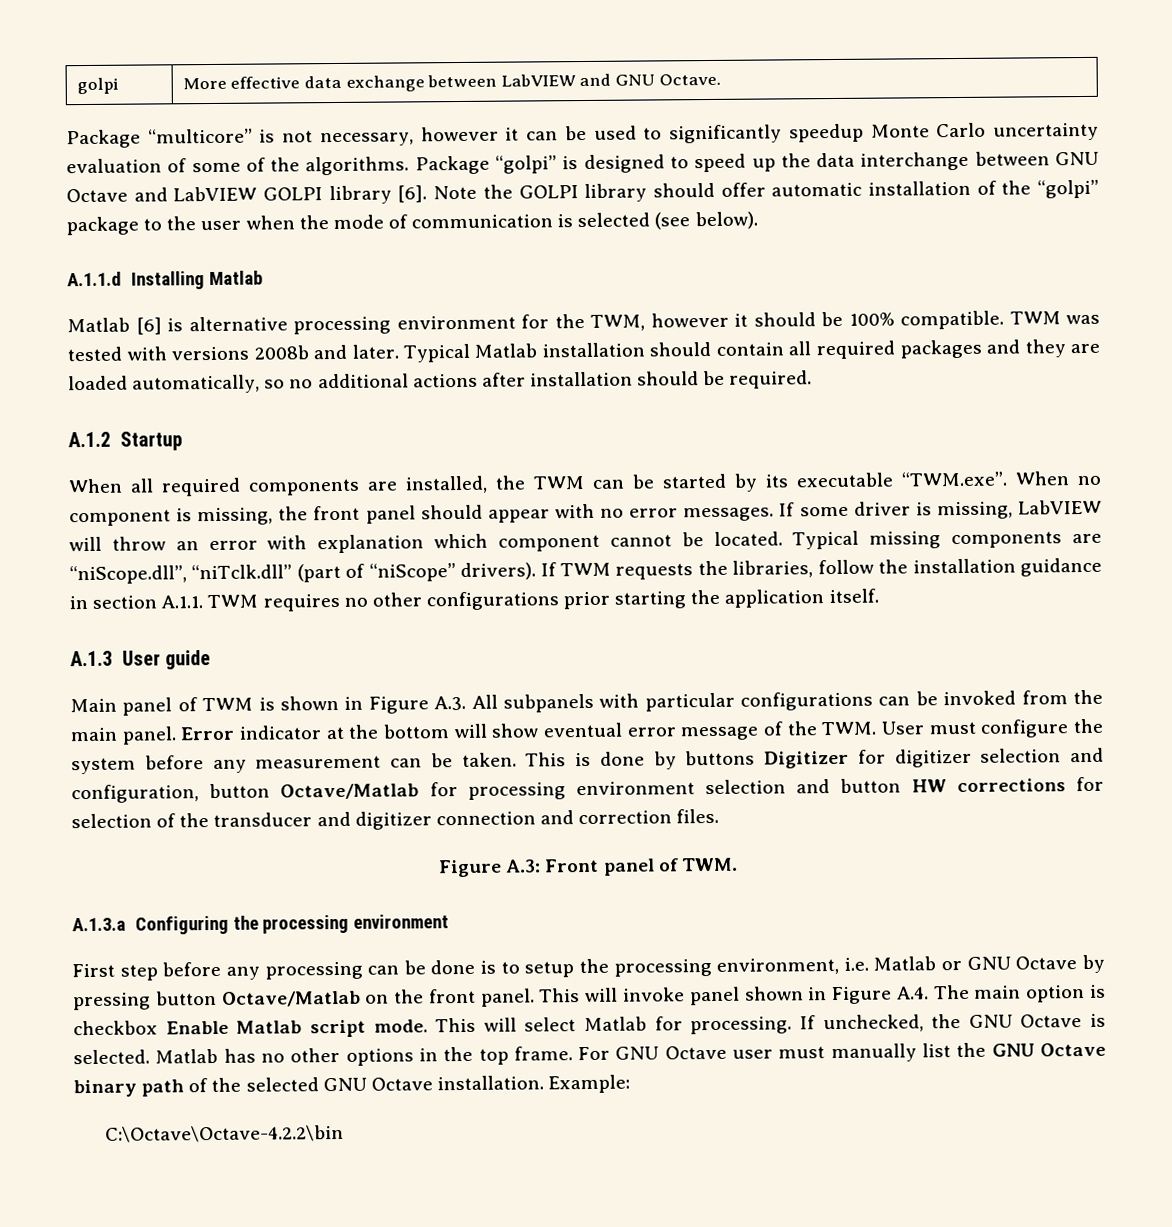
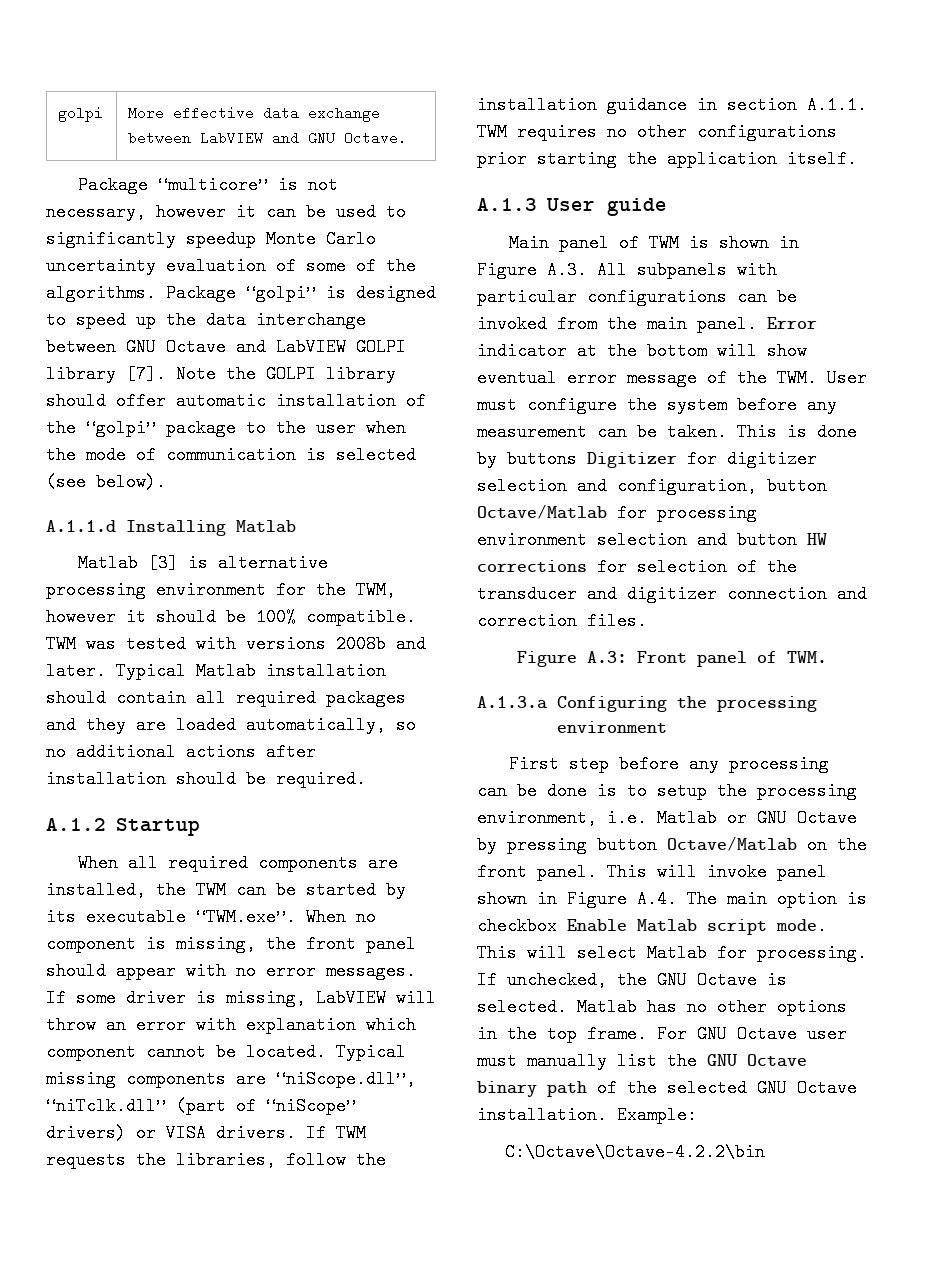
[397,185,428,203] [6]. -> [126,365,166,383] [7].
[135,317,162,335] [6] -> [147,554,178,572] [3]
[460,562,537,581] drivers). -> [46,1124,296,1142] drivers) or VISA drivers.

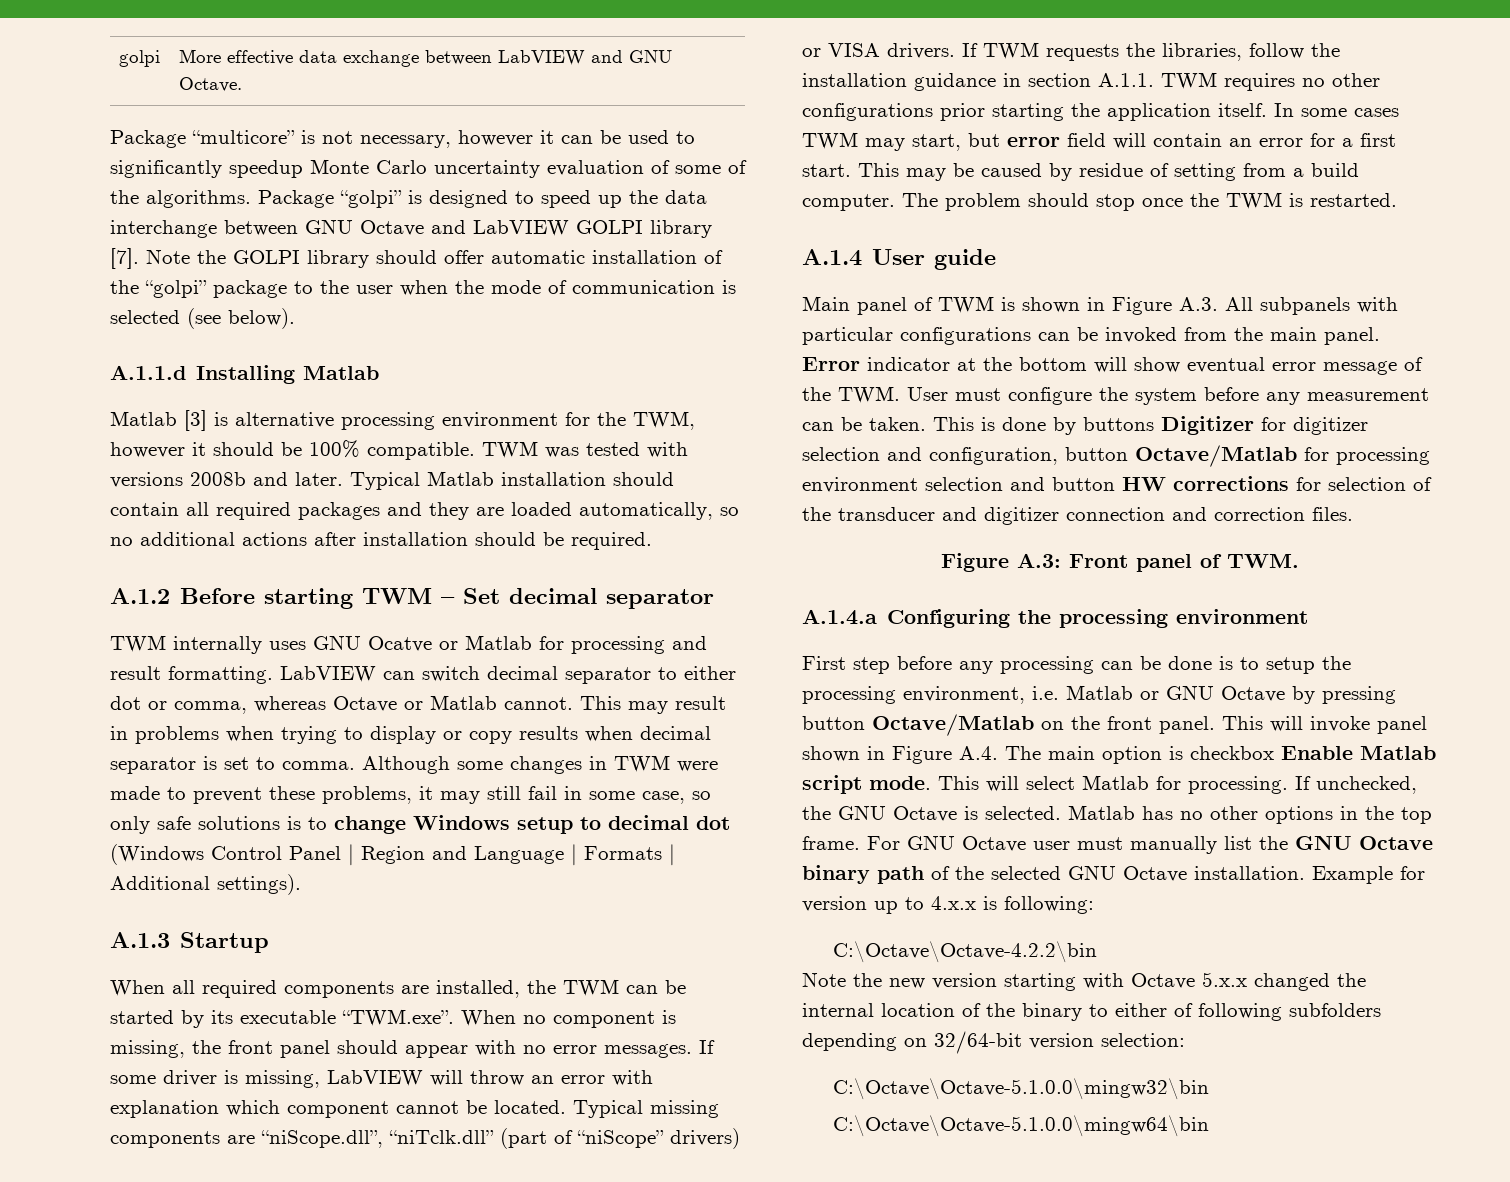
(106, 824) none -> [180,588,715,609] [110,635,707,654] [110,666,736,684] [110,695,726,714] [110,726,711,744] [110,755,718,774] [110,786,711,804] [110,815,730,834] [110,844,675,866] [110,874,301,895] [110,932,170,948] Before starting TWM – Set decimal separator // TWM internally uses GNU Ocatve or Matlab for processing and result formatting. LabVIEW can switch decimal separator to either dot or comma, whereas Octave or Matlab cannot. This may result in problems when trying to display or copy results when decimal separator is set to comma. Although some changes in TWM were made to prevent these problems, it may still fail in some case, so only safe solutions is to change Windows setup to decimal dot (Windows Control Panel | Region and Language | Formats | Additional settings). // A.1.3
[477,198,537,211] // A.1.3 -> [1274,103,1399,117] [802,132,1396,151] [802,163,1359,181] [802,192,1397,211] [802,249,862,266] In some cases TWM may start, but error field will contain an error for a first start. This may be caused by residue of setting from a build computer. The problem should stop once the TWM is restarted. // A.1.4
[477,696,547,709] A.1.3.a -> [802,609,877,625] A.1.4.a
[617,1106,697,1124] [505,1143,766,1161] Example: // C:\Octave\Octave-4.2.2\bin -> [1312,866,1425,884] [802,896,1094,914] [832,941,1097,963] [802,972,1366,991] [802,1003,1381,1021] [802,1031,1185,1054] [832,1078,1209,1100] [832,1115,1209,1137] Example for version up to 4.x.x is following: // C:\Octave\Octave-4.2.2\bin // Note the new version starting with Octave 5.x.x changed the internal location of the binary to either of following subfolders depending on 32/64-bit version selection: // C:\Octave\Octave-5.1.0.0\mingw32\bin // C:\Octave\Octave-5.1.0.0\mingw64\bin

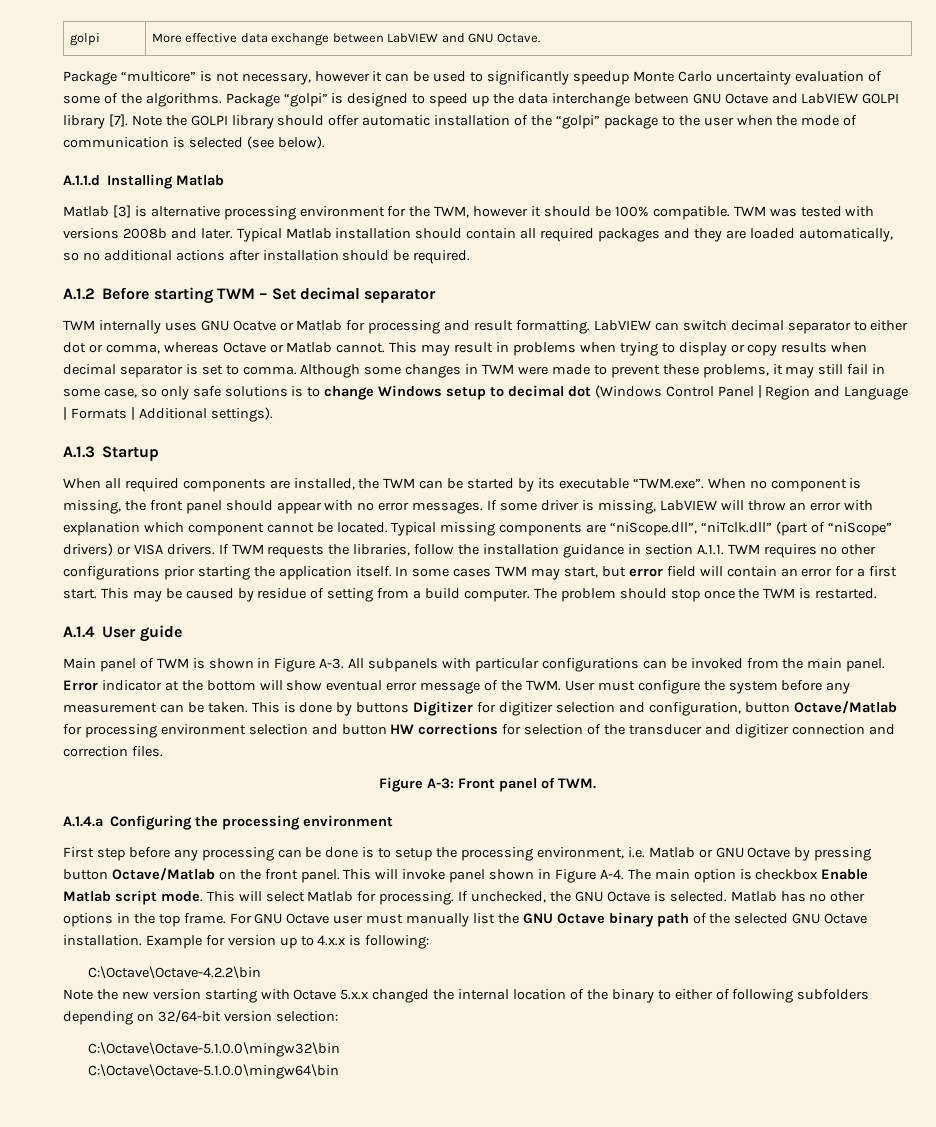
[1179,297,1218,311] A.3. -> [319,658,345,669] A-3.
[1016,553,1061,568] A.3: -> [427,778,455,789] A-3:
[959,746,998,760] A.4. -> [599,869,624,880] A-4.

